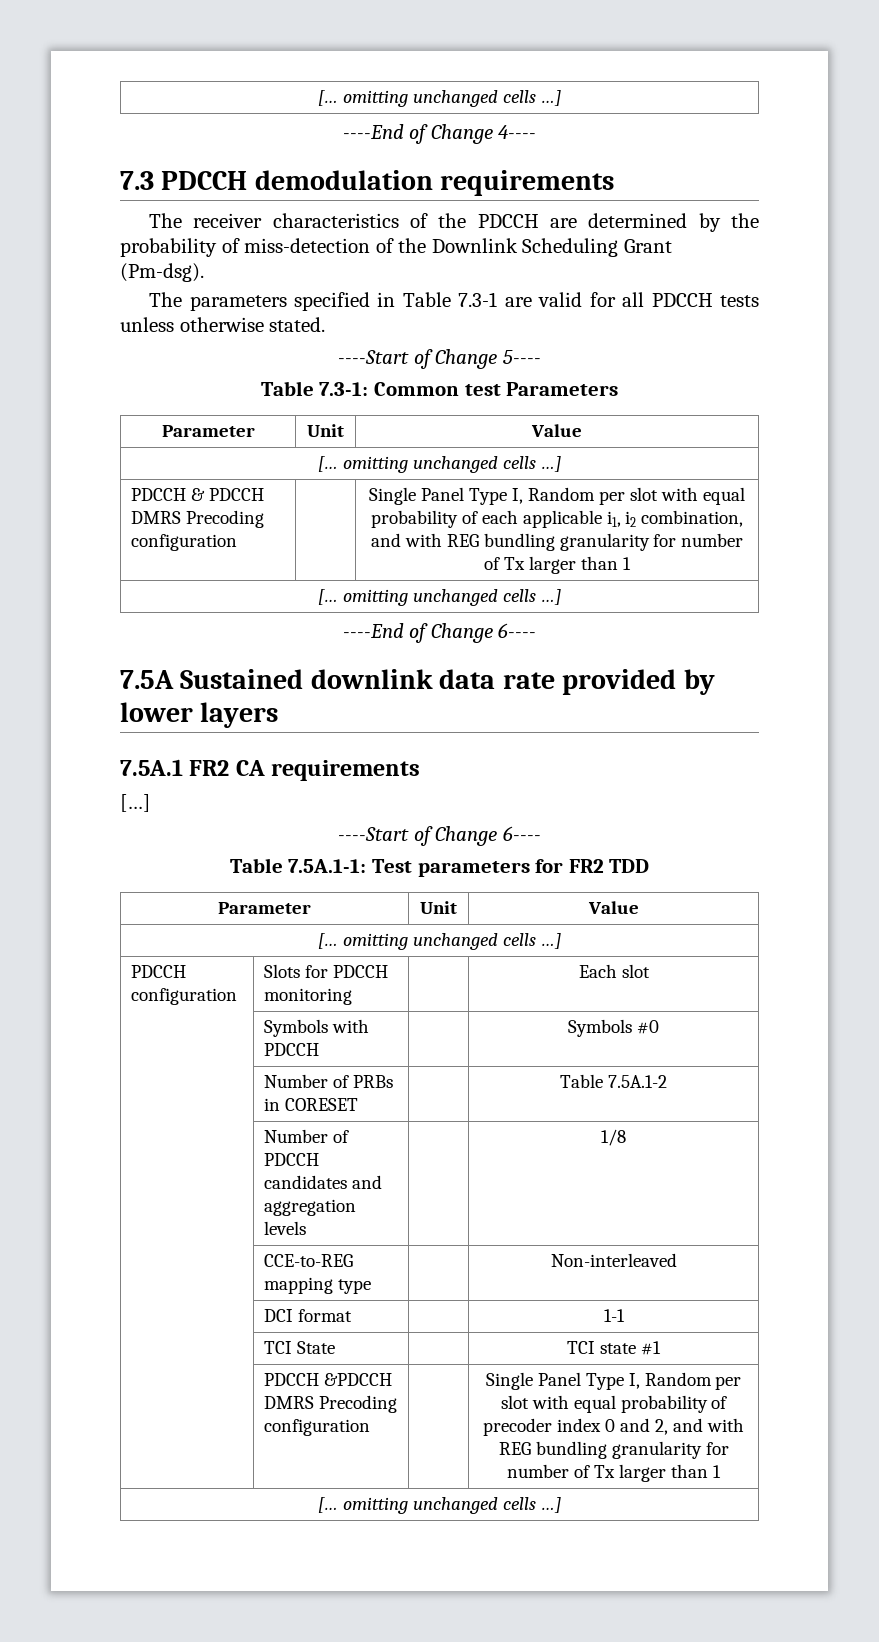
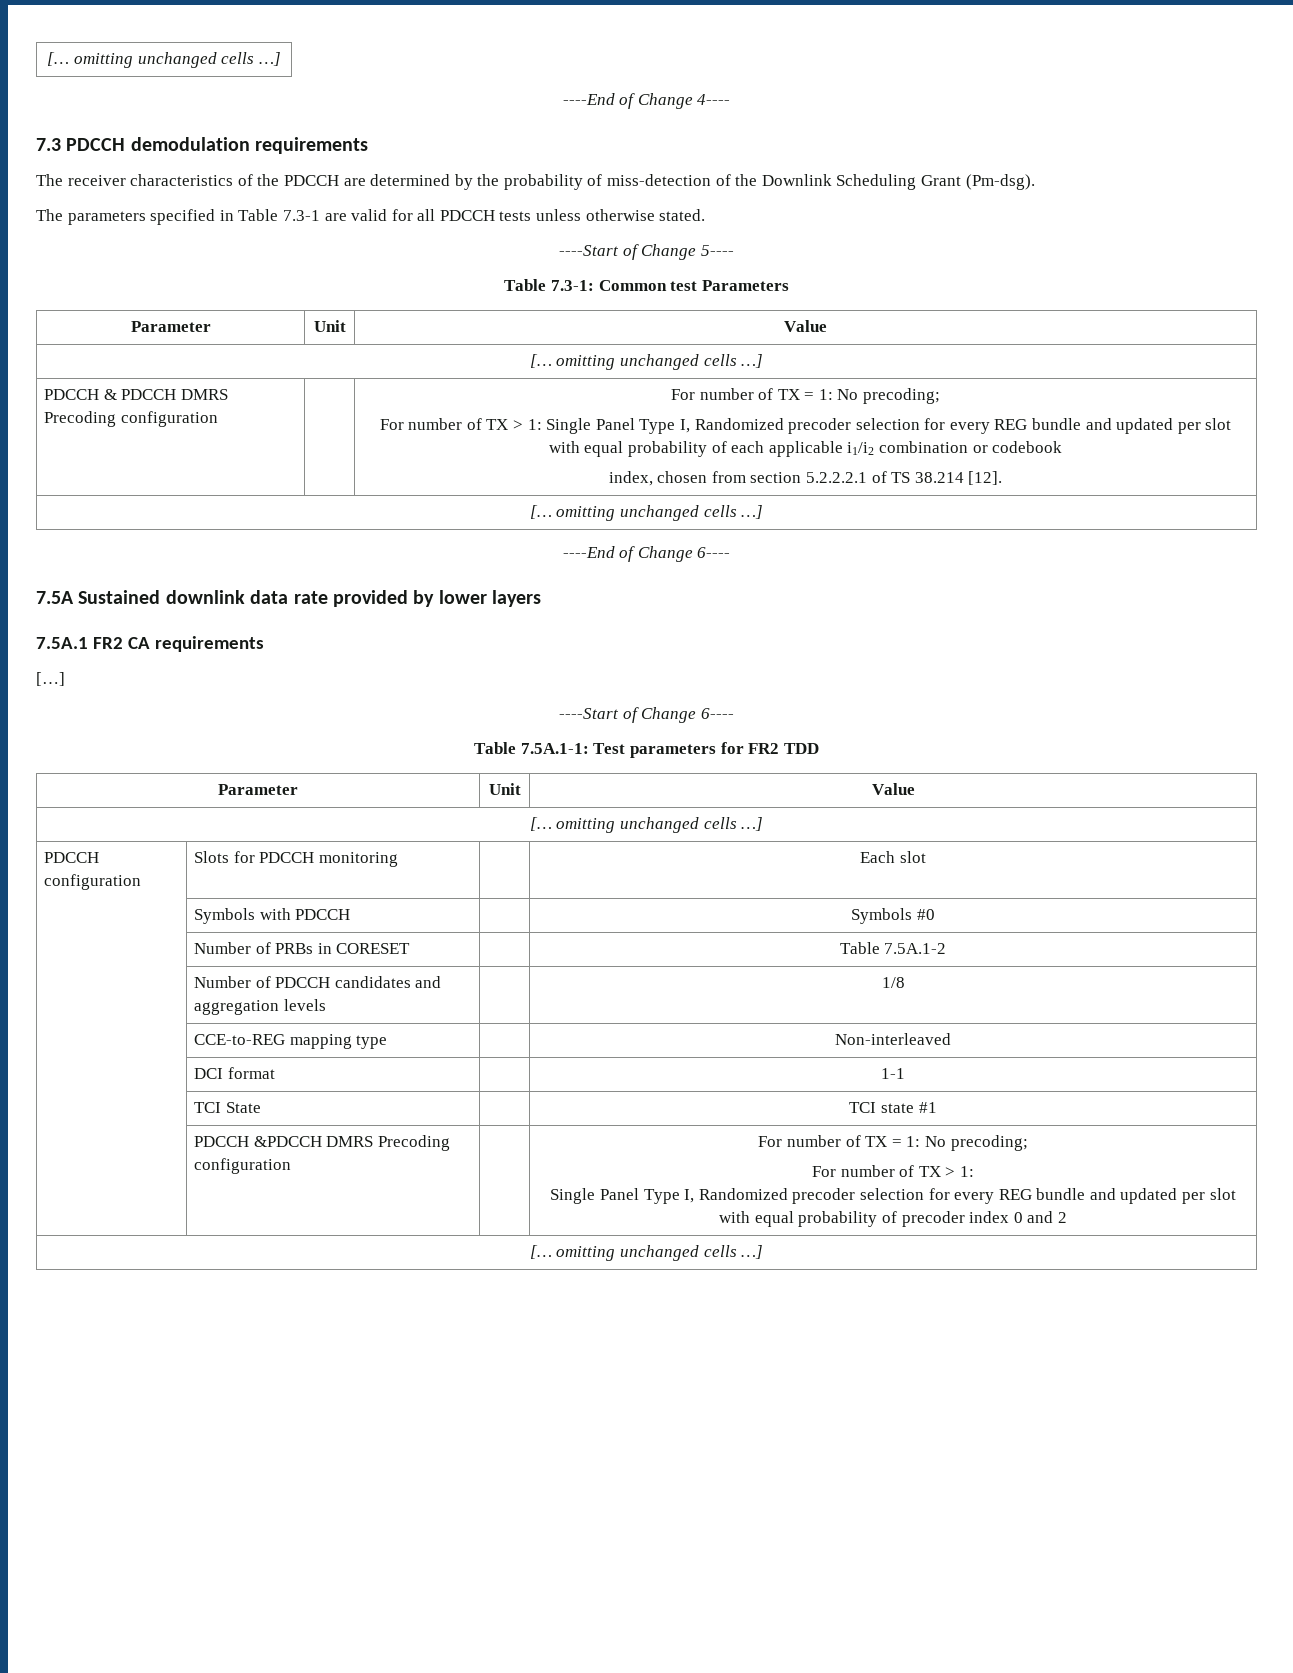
[369,487,595,505] Single Panel Type I, Random -> [670,388,941,404] [379,418,1174,434] For number of TX = 1: No precoding; // For number of TX > 1: Single Panel Type I, Randomized precoder selection for every REG bundle and updated
[606,510,744,527] [370,533,744,551] [484,556,631,574] i1, i2 combination, and with REG bundling granularity for number of Tx larger than 1 -> [847,441,1063,455] [608,471,1003,486] i1/i2 combination or codebook // index, chosen from section 5.2.2.2.1 of TS 38.214 [12].
[485,1372,712,1390] Single Panel Type I, Random -> [758,1135,1028,1151] [812,1165,974,1177] [550,1188,1178,1204] For number of TX = 1: No precoding; // For number of TX > 1: // Single Panel Type I, Randomized precoder selection for every REG bundle and updated
[654,1418,744,1435] [498,1441,729,1459] [507,1464,721,1482] 2, and with REG bundling granularity for number of Tx larger than 1 -> [1057,1212,1067,1223] 2

